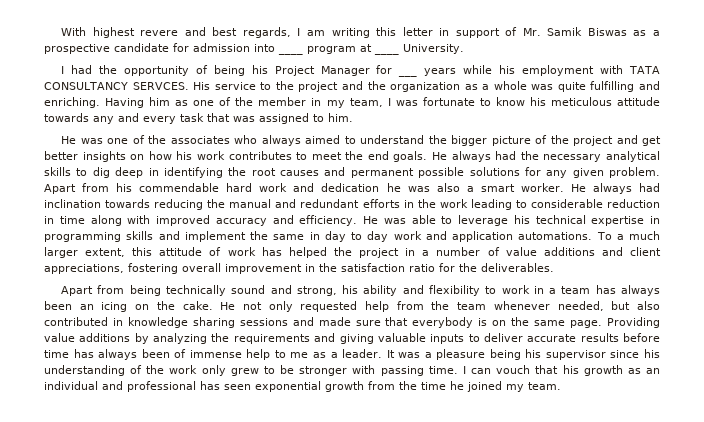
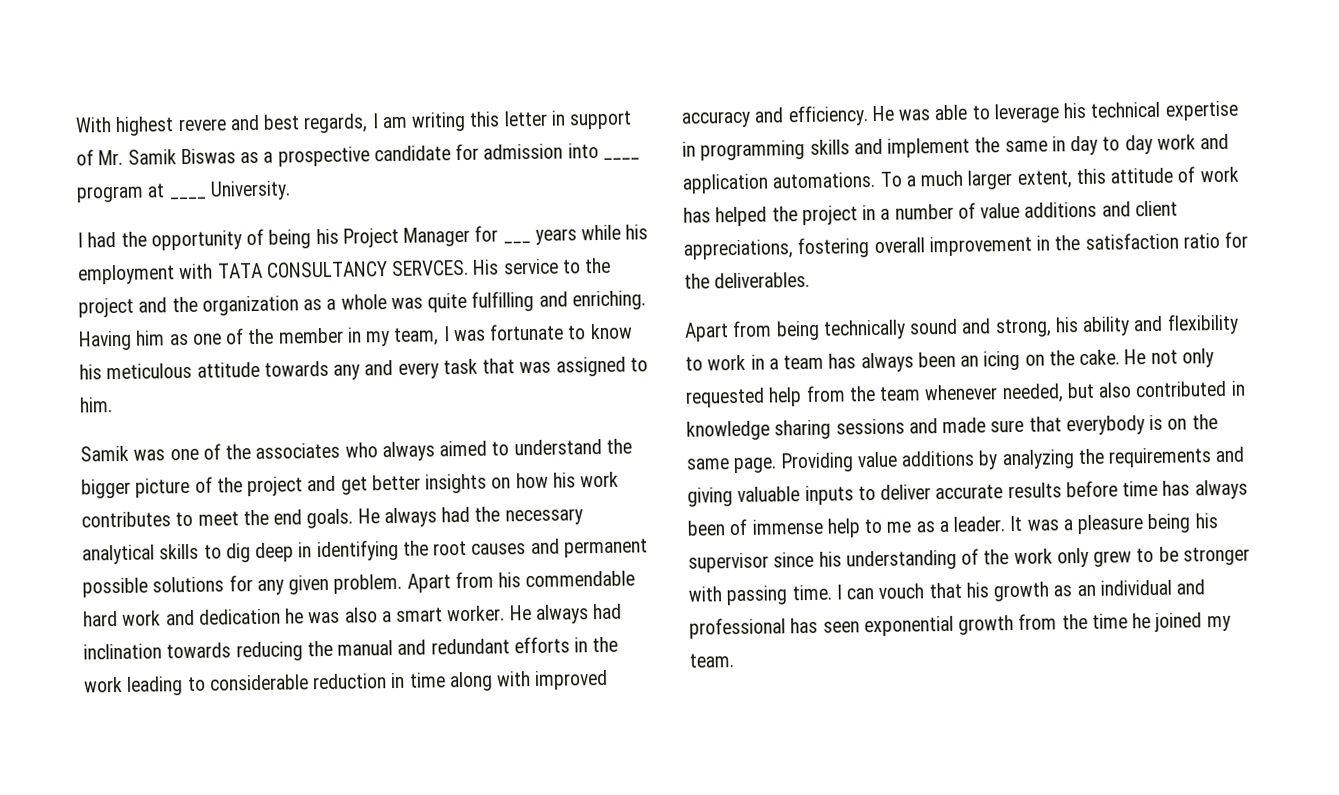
[61,136,77,144] He -> [80,445,129,462] Samik

